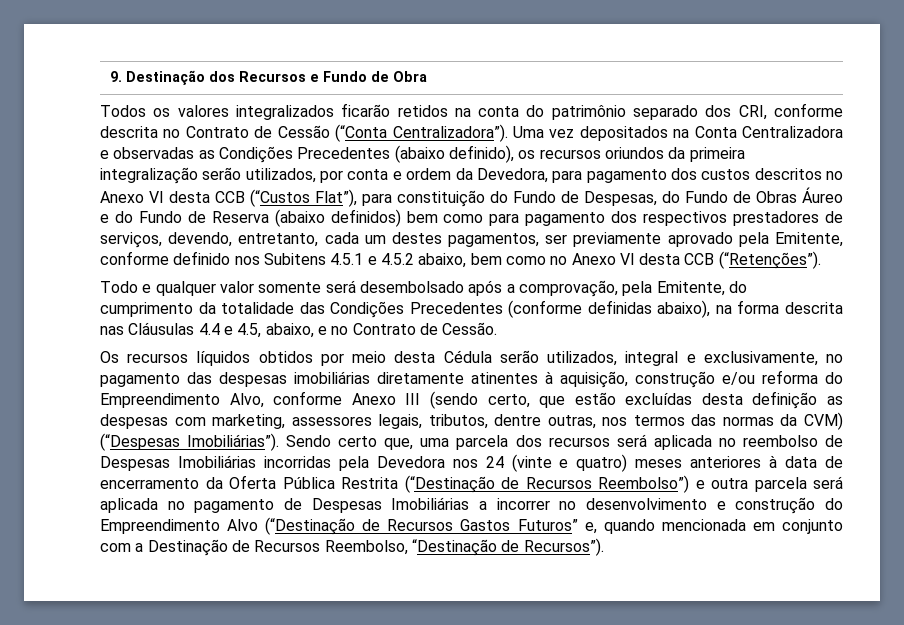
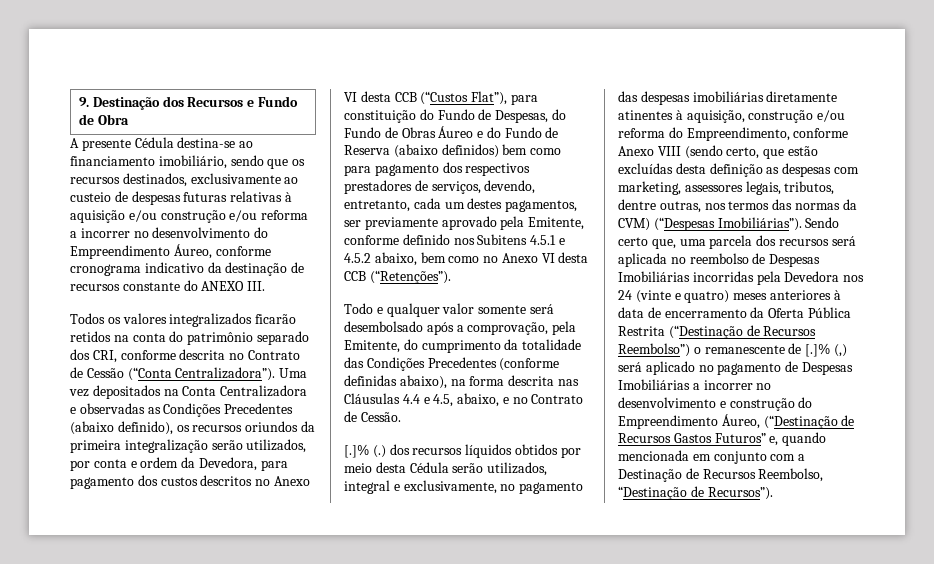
(428, 76) none -> [70,137,254,151] [70,155,306,169] [70,173,299,187] [70,191,292,205] [70,210,309,223] [70,227,269,238] [70,244,271,259] [70,262,305,276] [70,280,266,291] // A presente Cédula destina-se ao financiamento imobiliário, sendo que os recursos destinados, exclusivamente ao custeio de despesas futuras relativas à aquisição e/ou construção e/ou reforma a incorrer no desenvolvimento do Empreendimento Áureo, conforme cronograma indicativo da destinação de recursos constante do ANEXO III.
[100,351,119,363] Os -> [344,444,410,458] [.]% (.) dos
[100,393,264,408] Empreendimento Alvo, -> [686,127,790,141] Empreendimento,
[405,393,421,405] III -> [657,146,681,156] VIII
[695,476,843,492] [100,498,158,513] e outra parcela será aplicada -> [693,343,847,357] [618,361,695,375] o remanescente de [.]% (,) será aplicado
[227,519,259,531] Alvo -> [721,414,760,429] Áureo,

